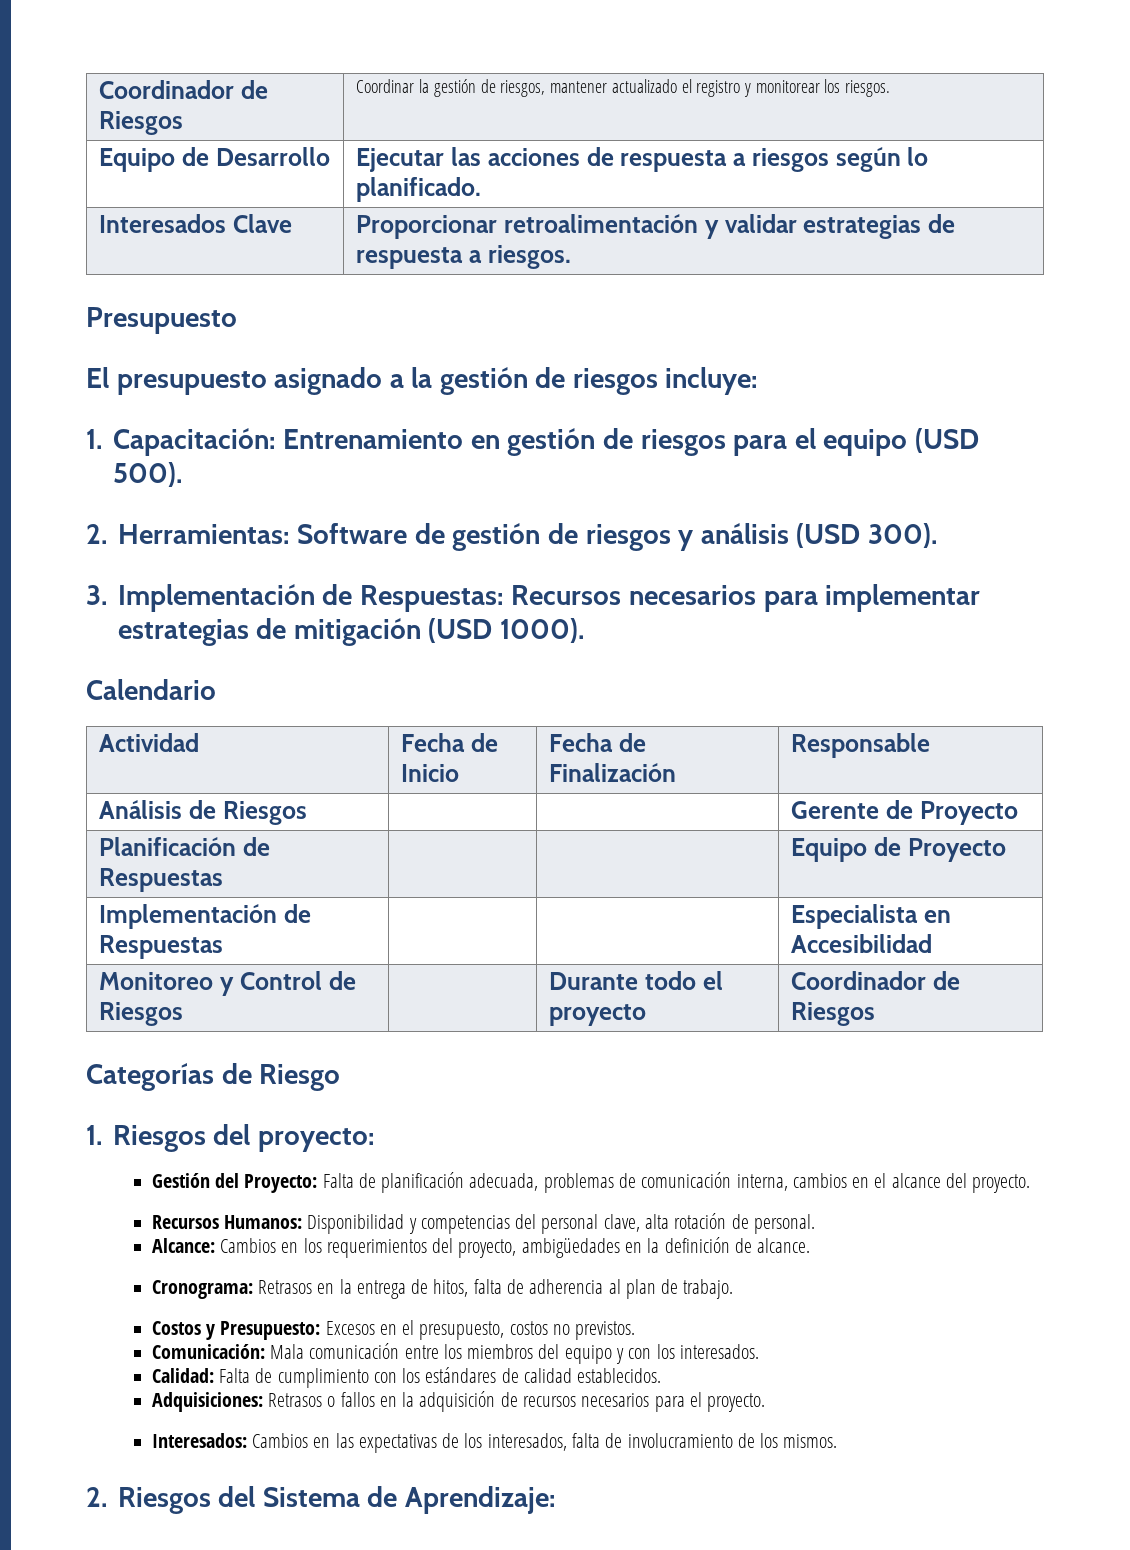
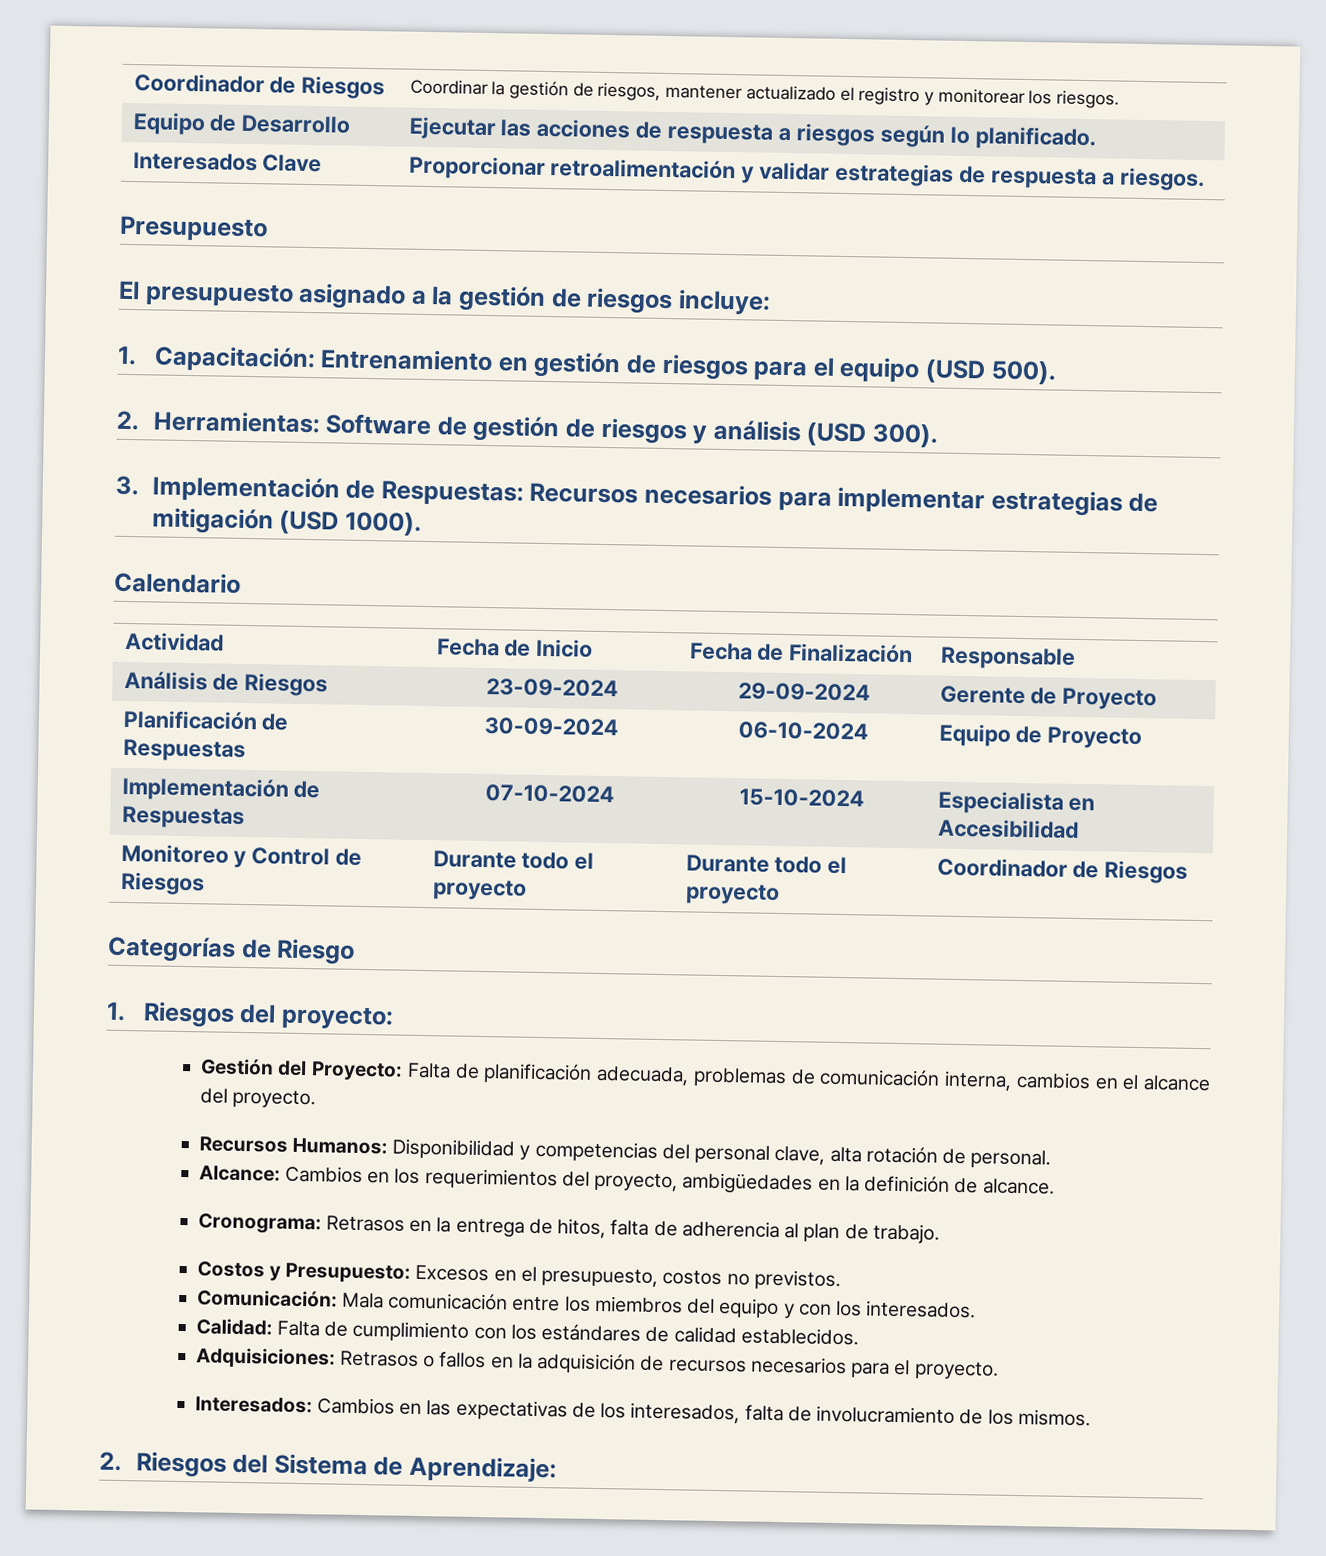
(307, 813) | -> [485,678,618,698] [737,682,870,702] 23-09-2024 | 29-09-2024
(224, 880) | -> [483,716,618,737] [737,721,868,741] 30-09-2024 | 06-10-2024
(224, 947) | -> [485,784,614,804] [739,788,864,808] 07-10-2024 | 15-10-2024
(184, 1014) none -> [432,850,595,870] [431,879,527,901] Durante todo el proyecto

